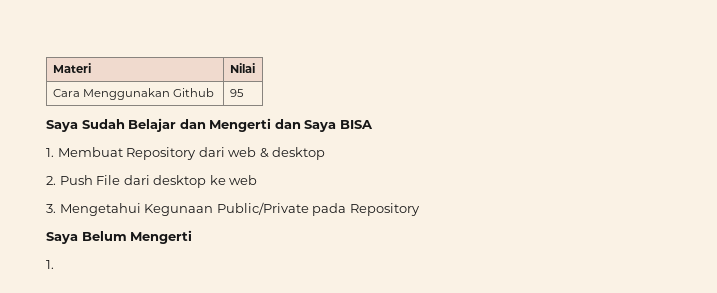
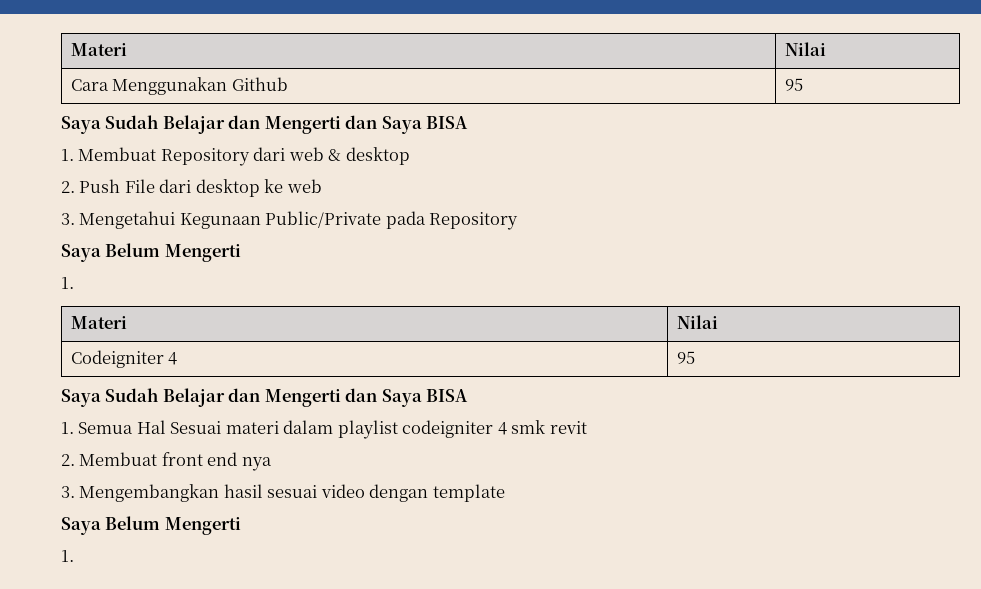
(54, 264) none -> [70,316,127,329] [676,315,718,329] [70,350,178,368] [676,351,695,364] [61,388,469,407] [61,420,587,439] [61,452,272,471] [61,484,505,502] [61,516,241,535] [61,550,74,562] // Materi | Nilai // Codeigniter 4 | 95 // Saya Sudah Belajar dan Mengerti dan Saya BISA // 1. Semua Hal Sesuai materi dalam playlist codeigniter 4 smk revit // 2. Membuat front end nya // 3. Mengembangkan hasil sesuai video dengan template // Saya Belum Mengerti // 1.

